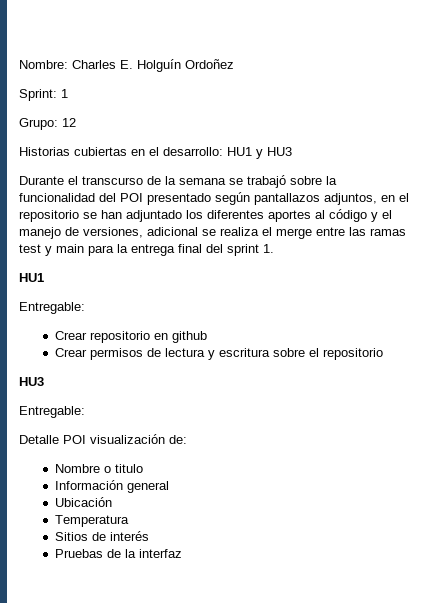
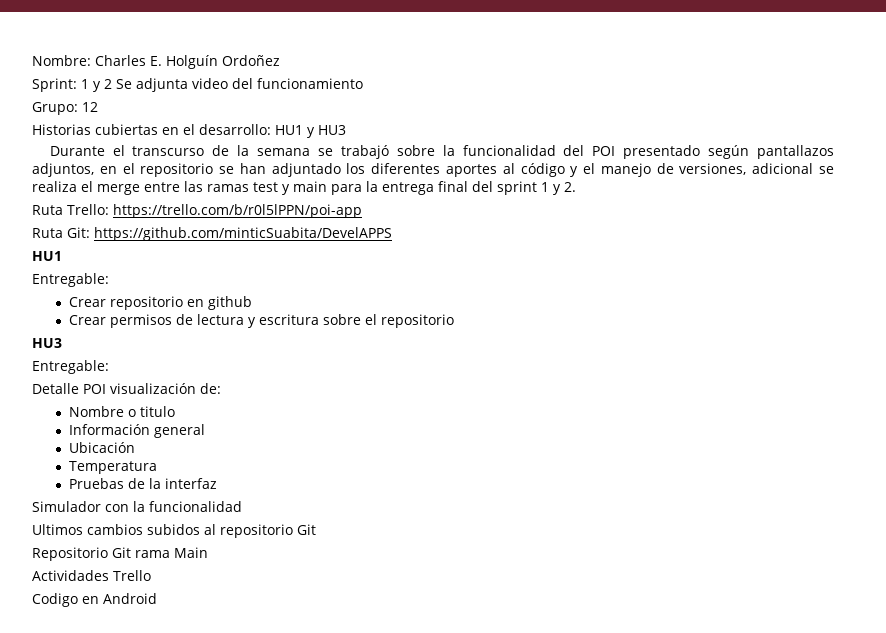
(68, 93) none -> [93,78,363,92] y 2 Se adjunta video del funcionamiento
[263,244,274,253] 1. -> [541,182,576,195] [32,204,362,218] [32,227,392,241] 1 y 2. // Ruta Trello: https://trello.com/b/r0l5lPPN/poi-app // Ruta Git: https://github.com/minticSuabita/DevelAPPS
[54,531,149,541] // Sitios de interés -> (157, 467) none
(182, 553) none -> [32,501,242,512] [32,524,316,538] [32,547,208,561] [32,570,151,581] [32,593,157,607] // Simulador con la funcionalidad // Ultimos cambios subidos al repositorio Git // Repositorio Git rama Main // Actividades Trello // Codigo en Android

